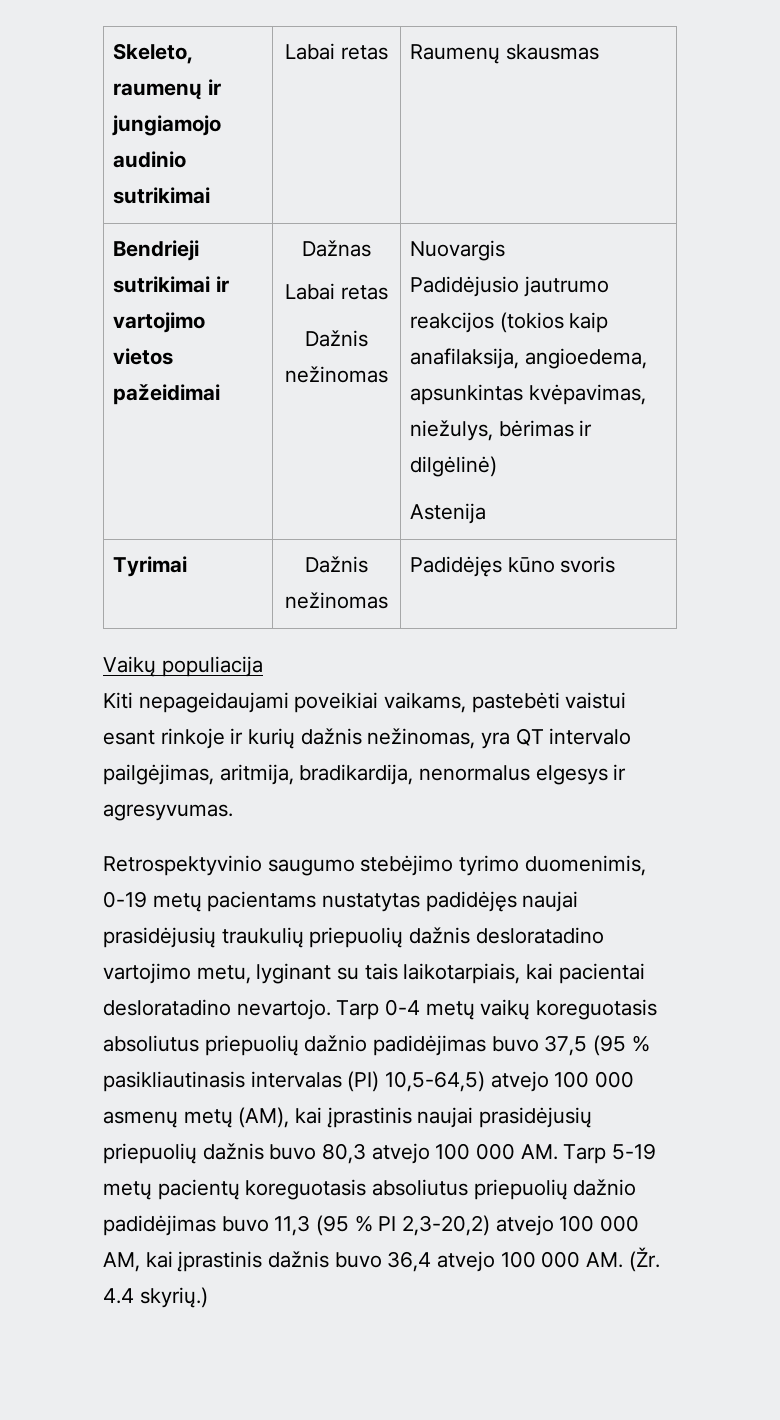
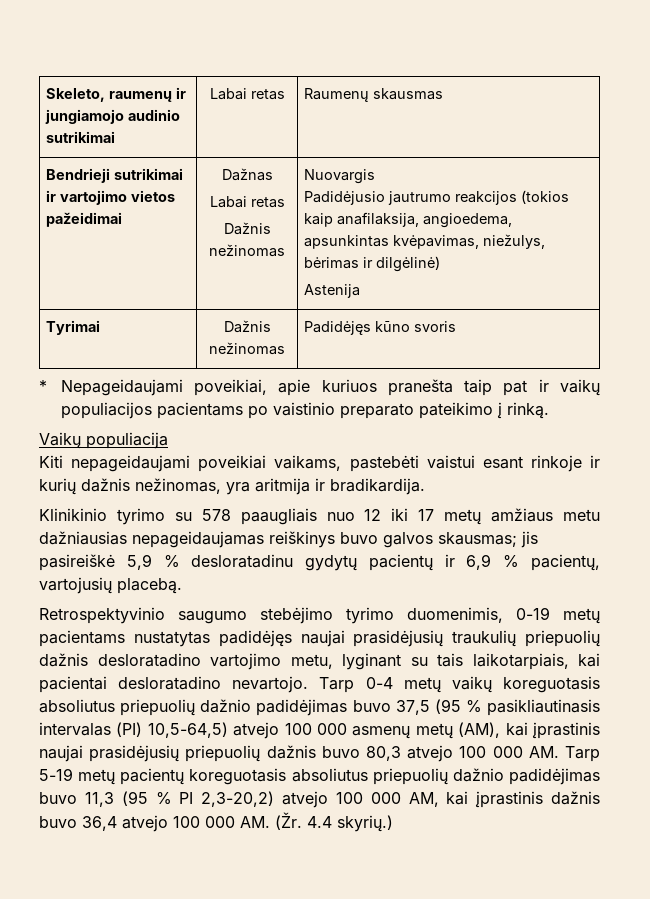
(616, 564) none -> [39,379,600,396] [60,402,549,419] // * Nepageidaujami poveikiai, apie kuriuos pranešta taip pat ir vaikų populiacijos pacientams po vaistinio preparato pateikimo į rinką.
[515,728,632,746] [103,764,627,785] [103,804,233,821] QT intervalo pailgėjimas, aritmija, bradikardija, nenormalus elgesys ir agresyvumas. -> [255,478,425,495] [39,508,601,525] [39,531,538,548] [39,554,600,571] [39,577,182,594] aritmija ir bradikardija. // Klinikinio tyrimo su 578 paaugliais nuo 12 iki 17 metų amžiaus metu dažniausias nepageidaujamas reiškinys buvo galvos skausmas; jis pasireiškė 5,9 % desloratadinu gydytų pacientų ir 6,9 % pacientų, vartojusių placebą.

